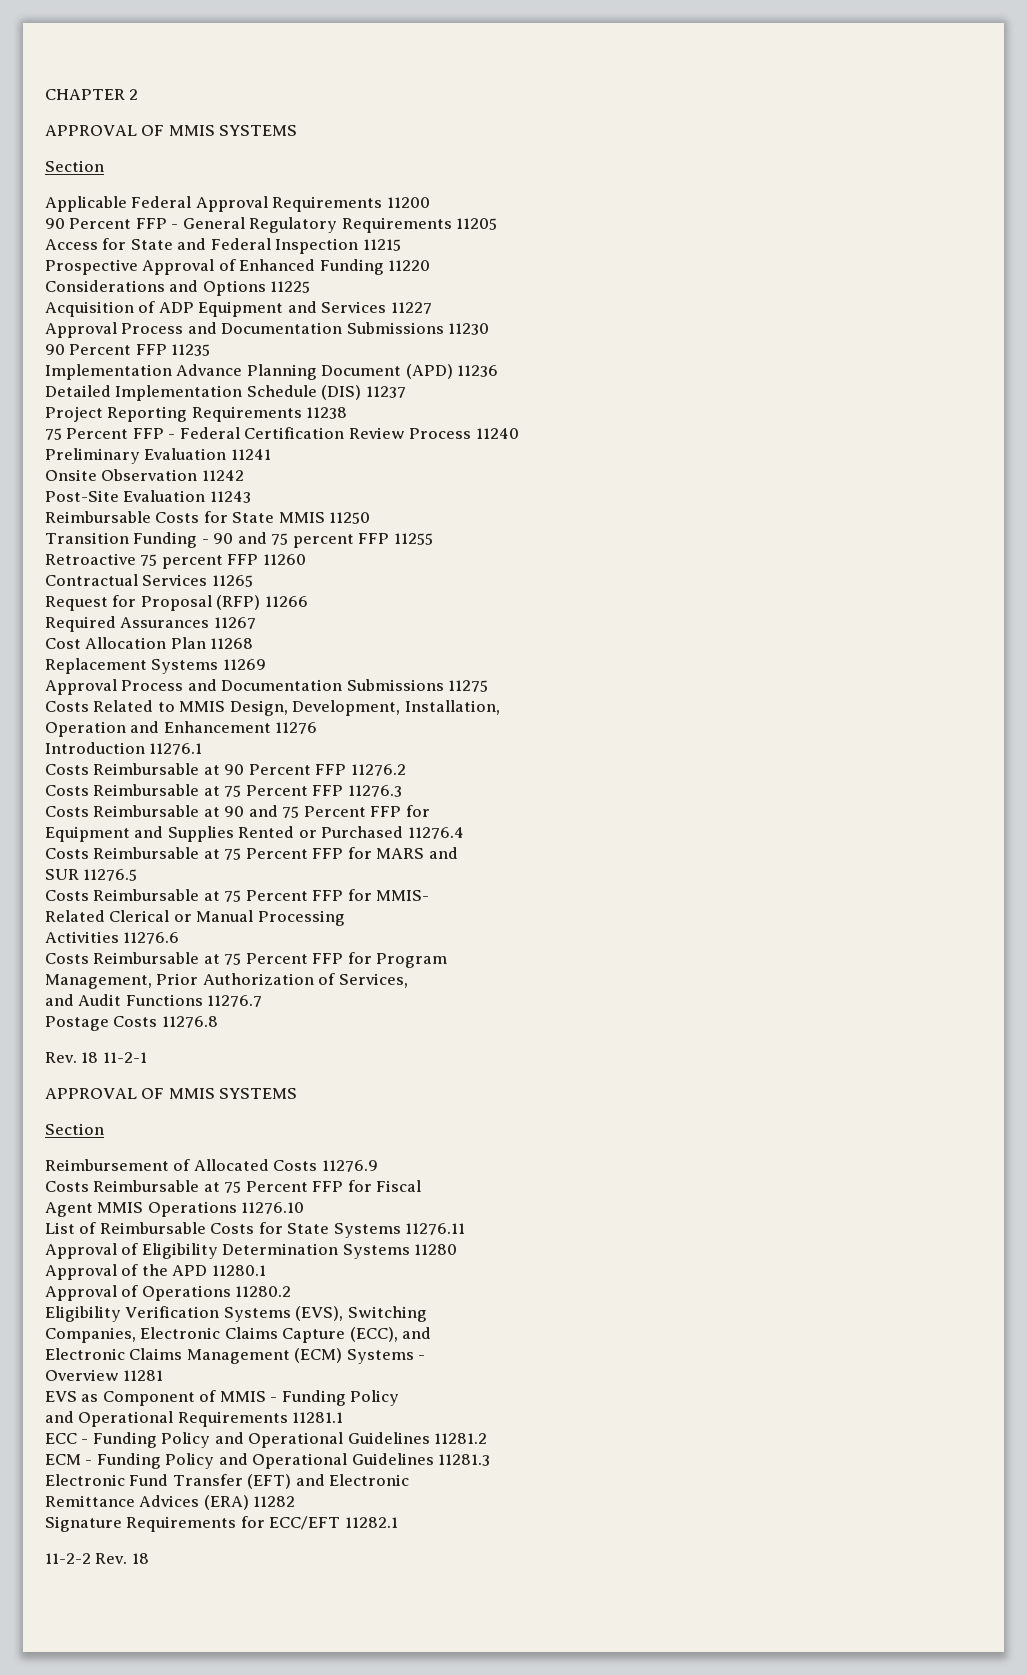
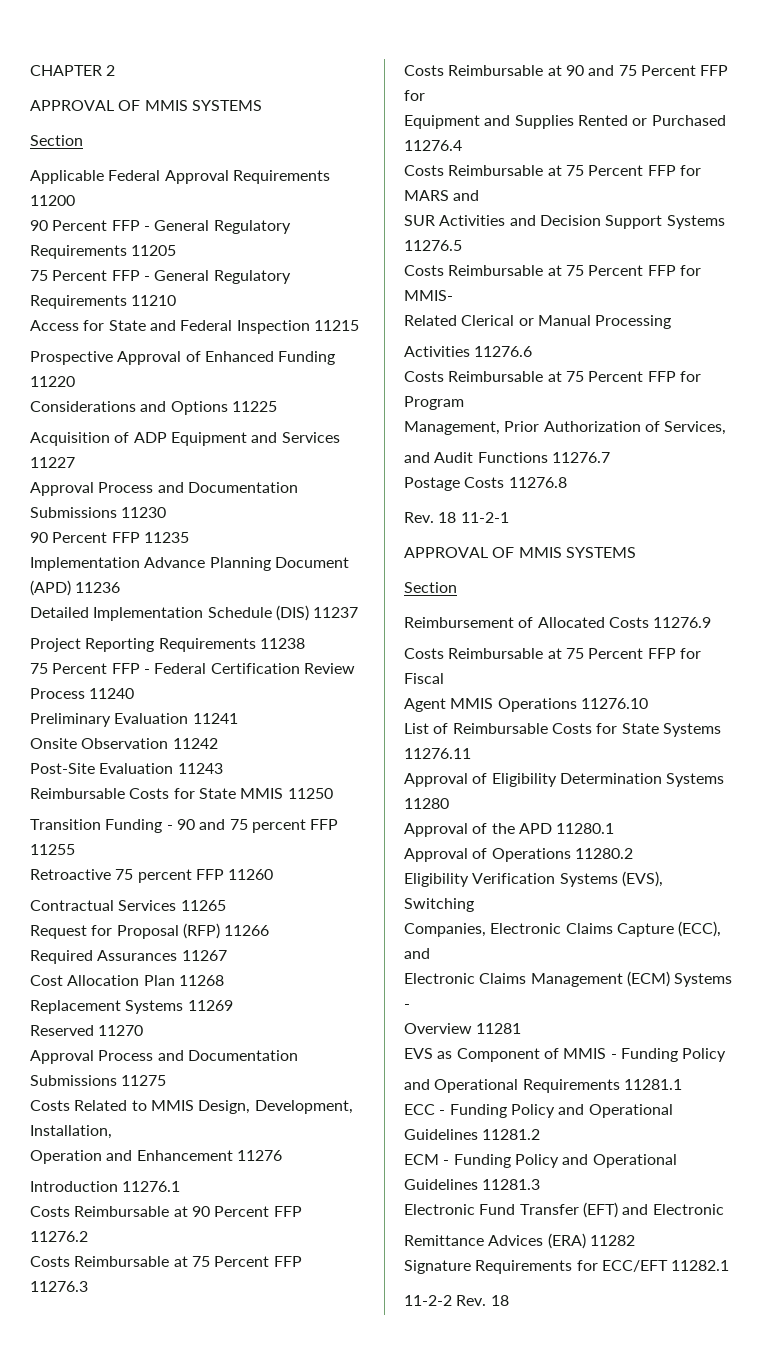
(498, 224) none -> [30,270,291,284] [30,295,177,309] // 75 Percent FFP - General Regulatory Requirements 11210
(266, 664) none -> [30,1025,144,1036] // Reserved 11270
(79, 874) none -> [439,215,725,229] Activities and Decision Support Systems

